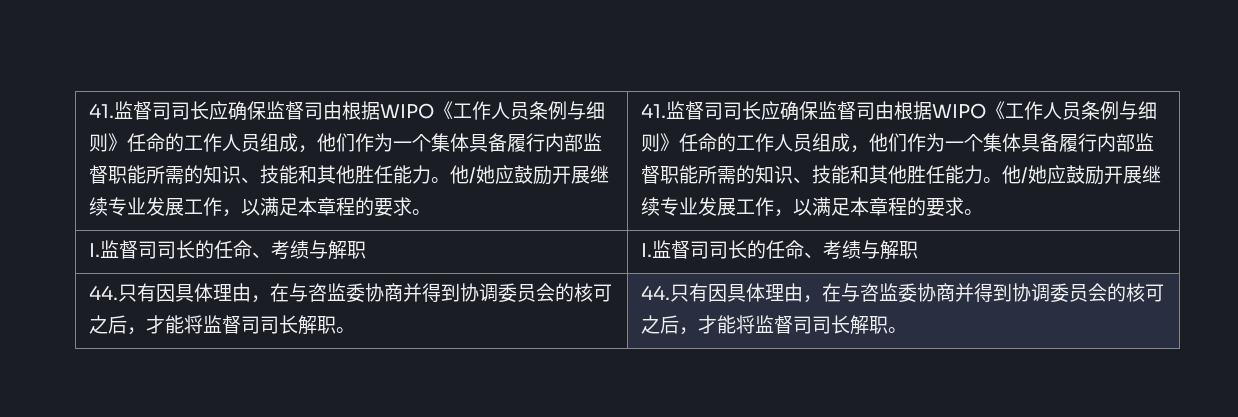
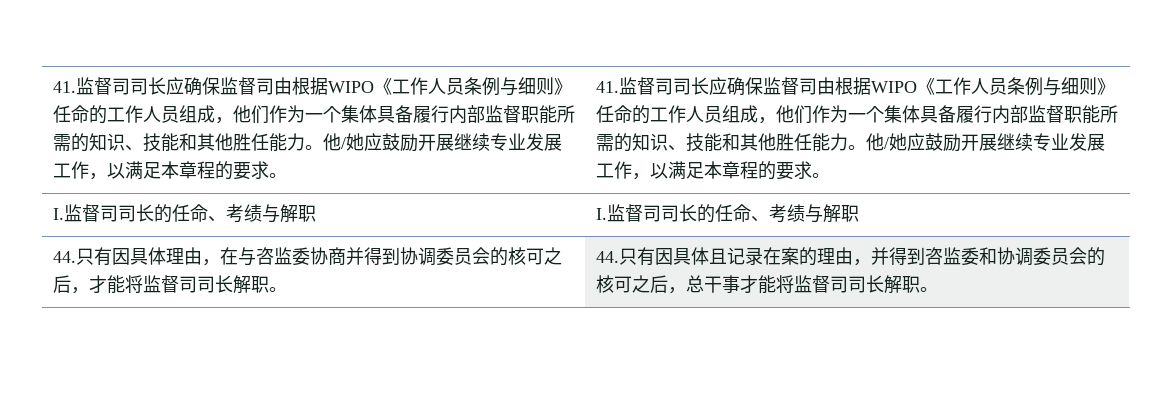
[764,283,1164,303] [640,315,698,335] 理由，在与咨监委协商并得到协调委员会的核可之后， -> [708,247,1105,266] [595,275,740,294] 且记录在案的理由，并得到咨监委和协调委员会的核可之后，总干事

